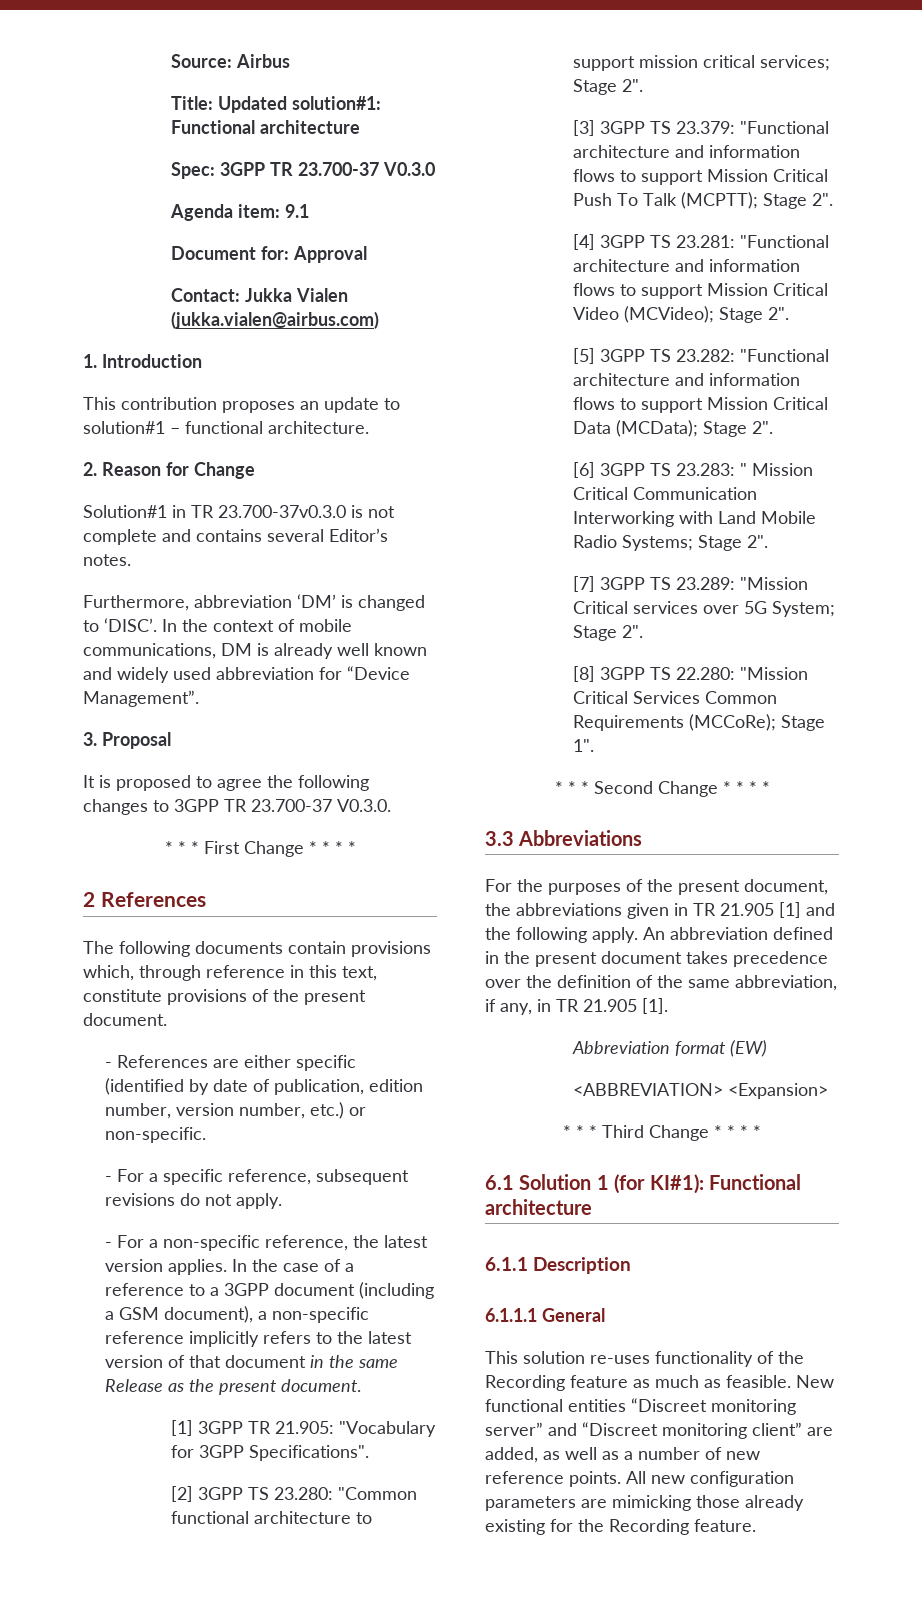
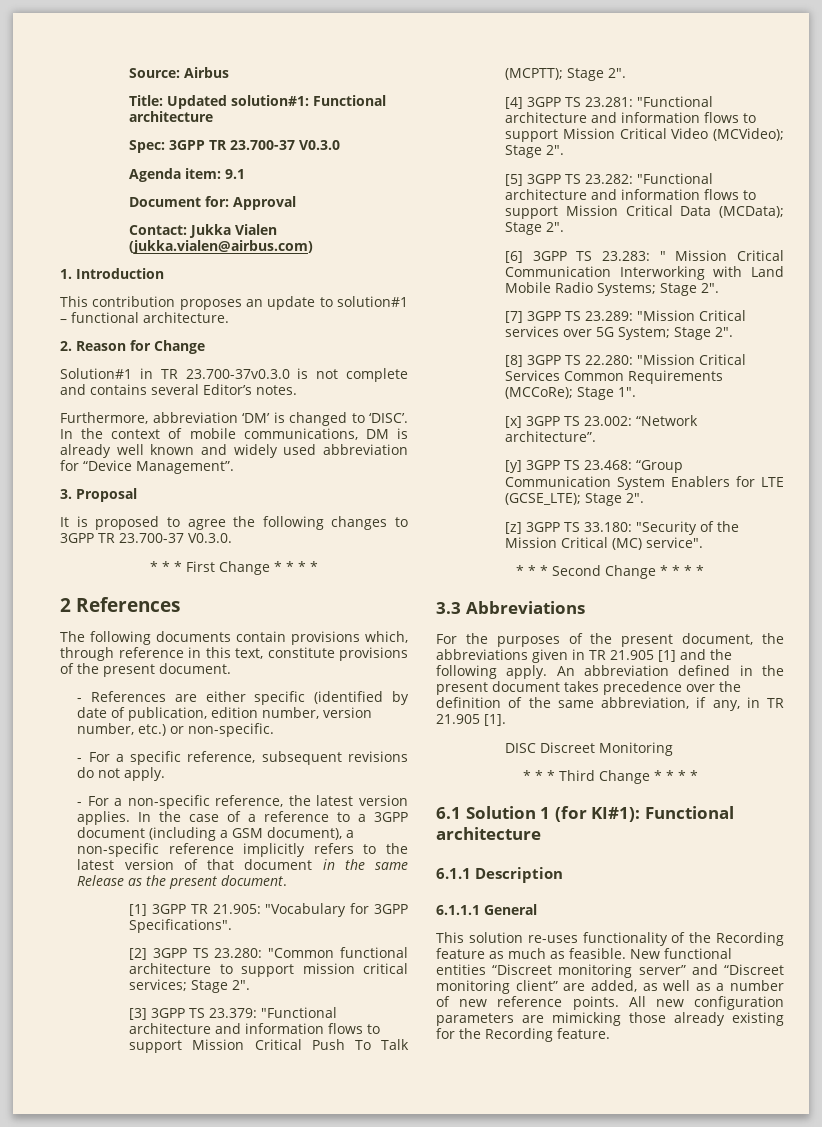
(595, 745) none -> [505,415,699,428] [505,431,597,442] [505,460,684,473] [505,476,784,490] [505,493,645,506] [505,521,740,535] [505,537,704,550] // [x] 3GPP TS 23.002: “Network architecture”. // [y] 3GPP TS 23.468: “Group Communication System Enablers for LTE (GCSE_LTE); Stage 2". // [z] 3GPP TS 33.180: "Security of the Mission Critical (MC) service".
[572,1040,768,1057] [573,1083,829,1099] Abbreviation format (EW) // <ABBREVIATION> <Expansion> -> [505,742,674,756] DISC Discreet Monitoring

